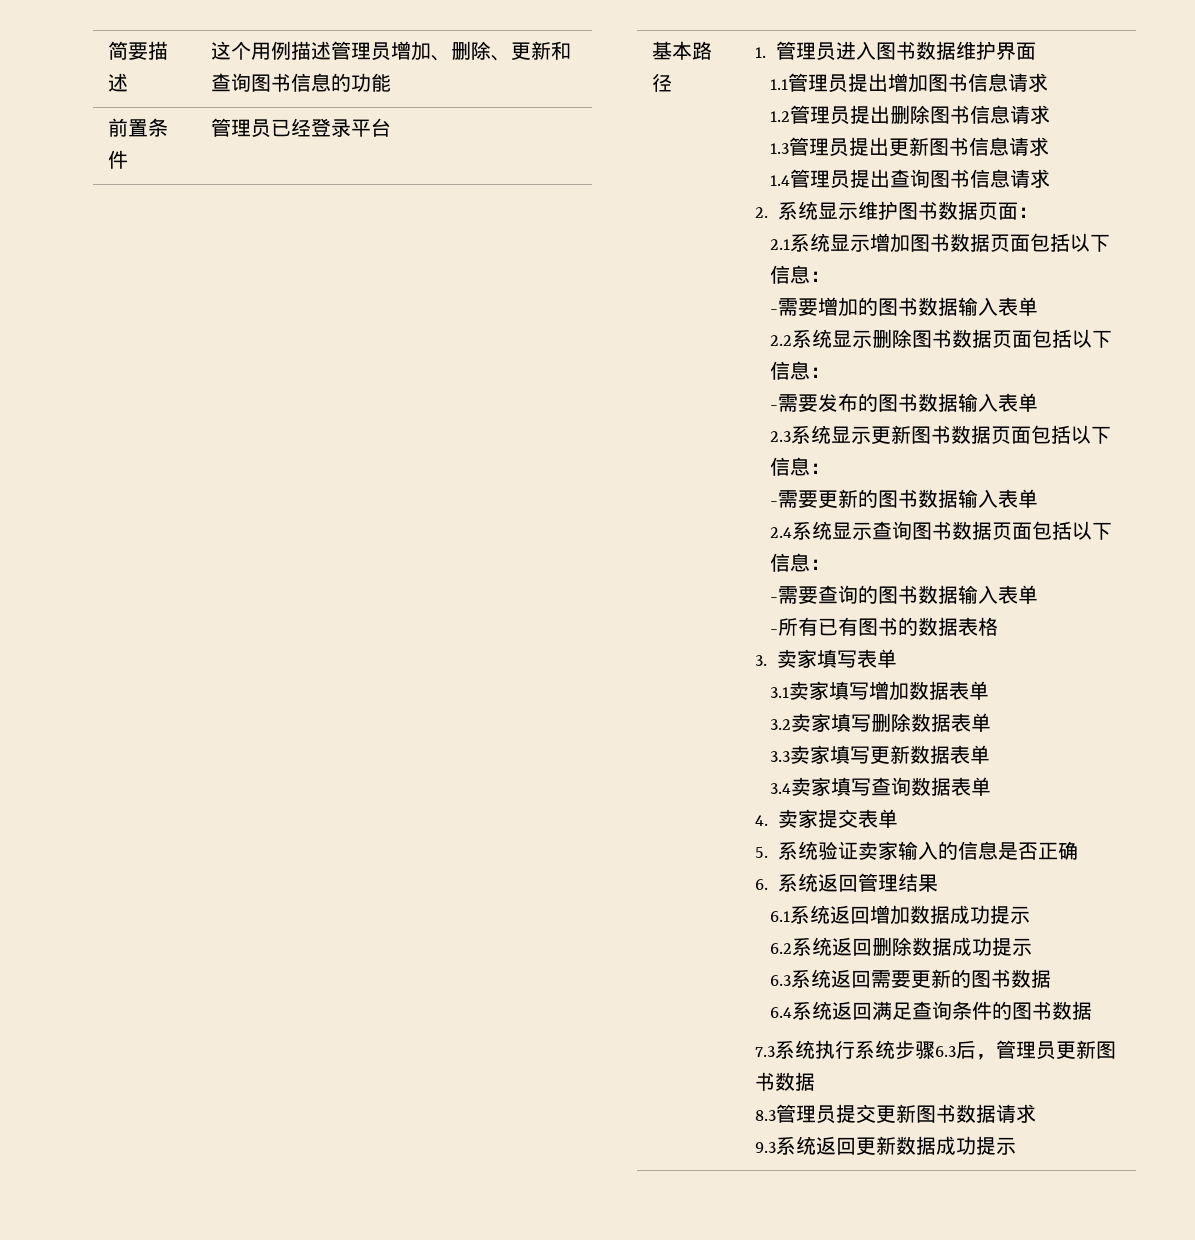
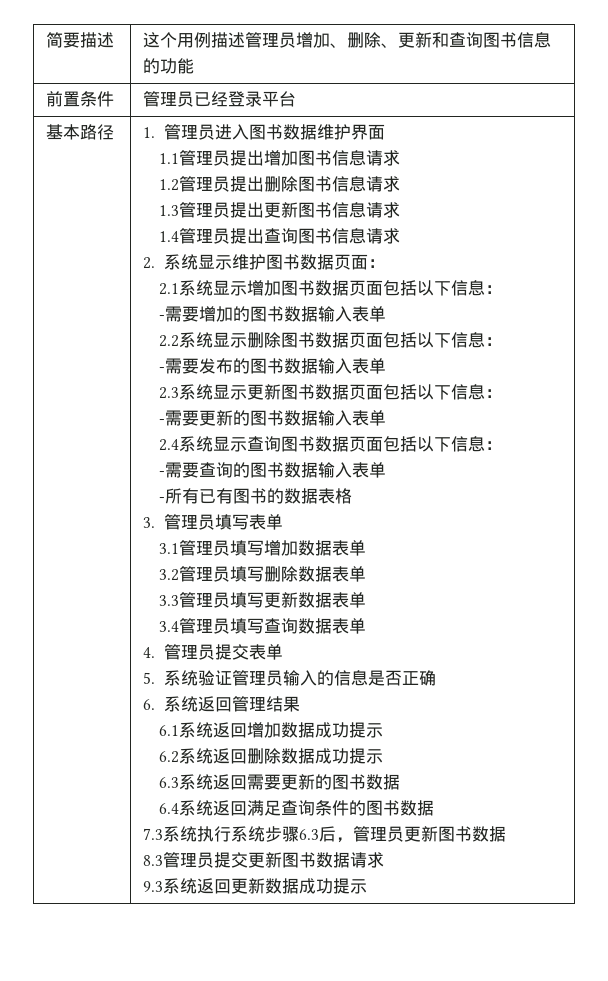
[776,649,817,668] 卖家 -> [163,514,215,530] 管理员
[789,681,830,700] 卖家 -> [179,540,231,556] 管理员
[791,713,832,732] 卖家 -> [179,566,231,582] 管理员
[790,745,831,764] 卖家 -> [179,592,231,608] 管理员
[791,777,832,796] 卖家 -> [179,618,231,634] 管理员
[777,809,818,828] 卖家 -> [163,644,215,660] 管理员
[857,841,898,860] 卖家 -> [231,670,283,686] 管理员

